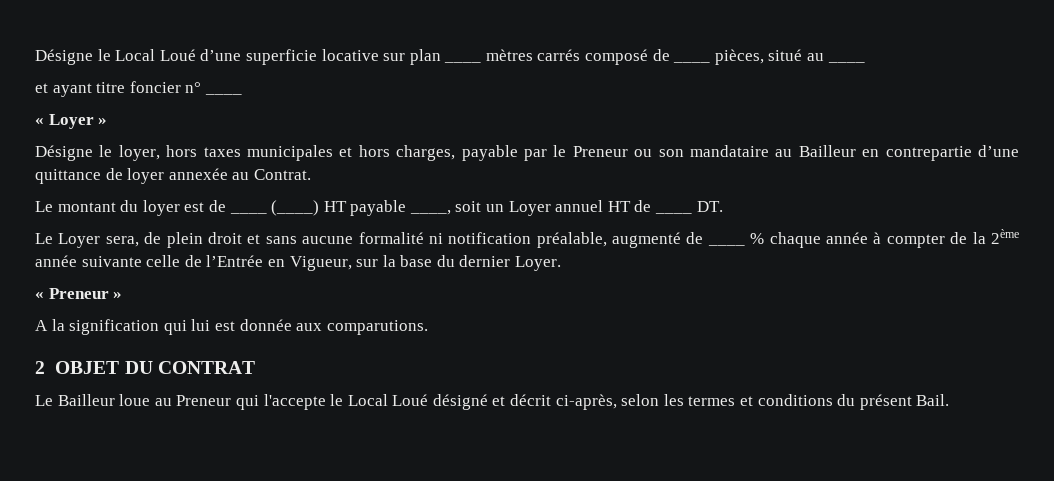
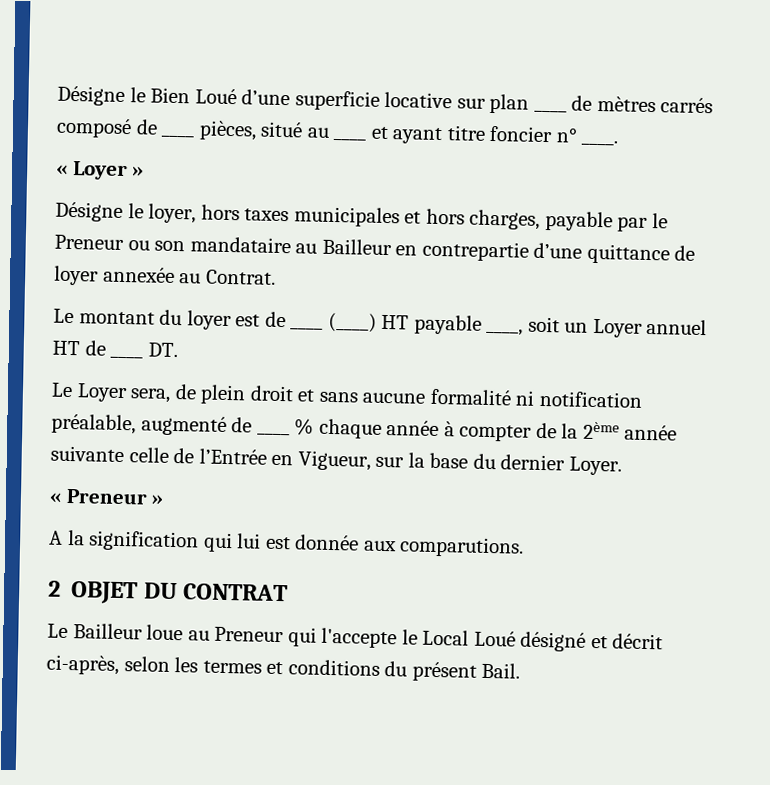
[35,49,156,65] Désigne le Local -> [57,85,191,106] Désigne le Bien
(482, 62) none -> [571,95,593,111] de
(865, 62) // -> (367, 139) none
[204,93,242,95] ____ -> [581,139,619,146] ____.

